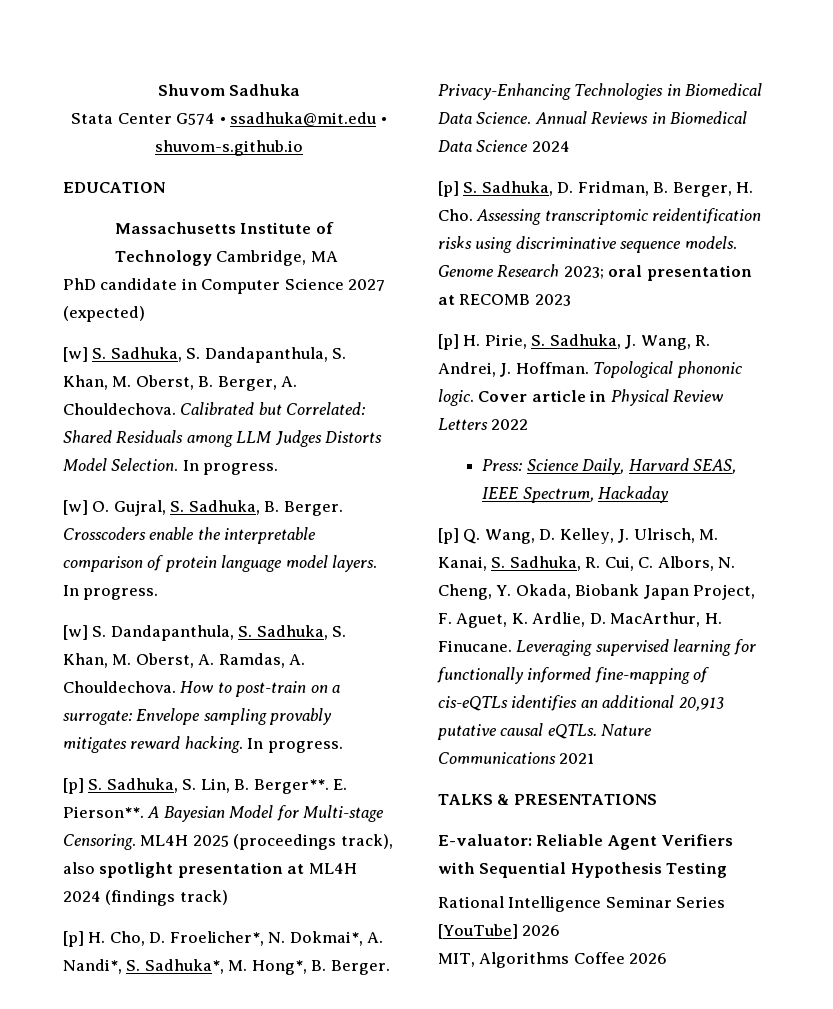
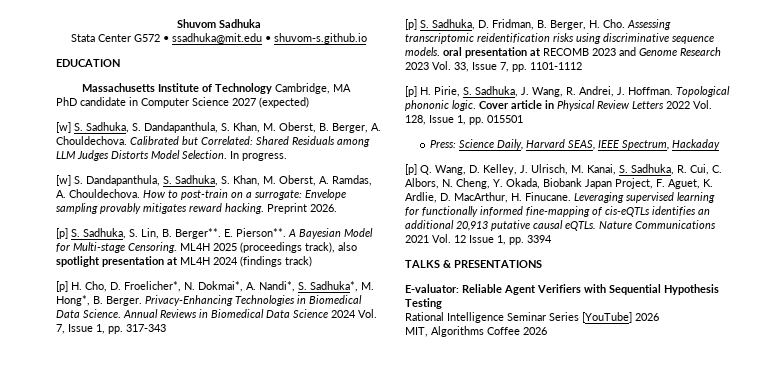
[176,113,216,125] G574 -> [133,34,160,42] G572
[63,500,343,516] [63,527,317,544] [63,555,378,572] [63,585,159,600] // [w] O. Gujral, S. Sadhuka, B. Berger. Crosscoders enable the interpretable comparison of protein language model layers. In progress. -> (287, 157) none
[247,738,343,753] In progress. -> [267,203,337,214] Preprint 2026.
(570, 146) none -> [358,309,377,318] [56,324,166,334] Vol. 7, Issue 1, pp. 317-343
[438,264,604,279] Genome Research 2023; -> (440, 51) none
(571, 300) none -> [619,47,721,56] [405,61,582,72] and Genome Research 2023 Vol. 33, Issue 7, pp. 1101-1112
(529, 424) none -> [693,100,712,109] [405,115,523,125] Vol. 128, Issue 1, pp. 015501
(595, 758) none -> [432,234,552,245] Vol. 12 Issue 1, pp. 3394

